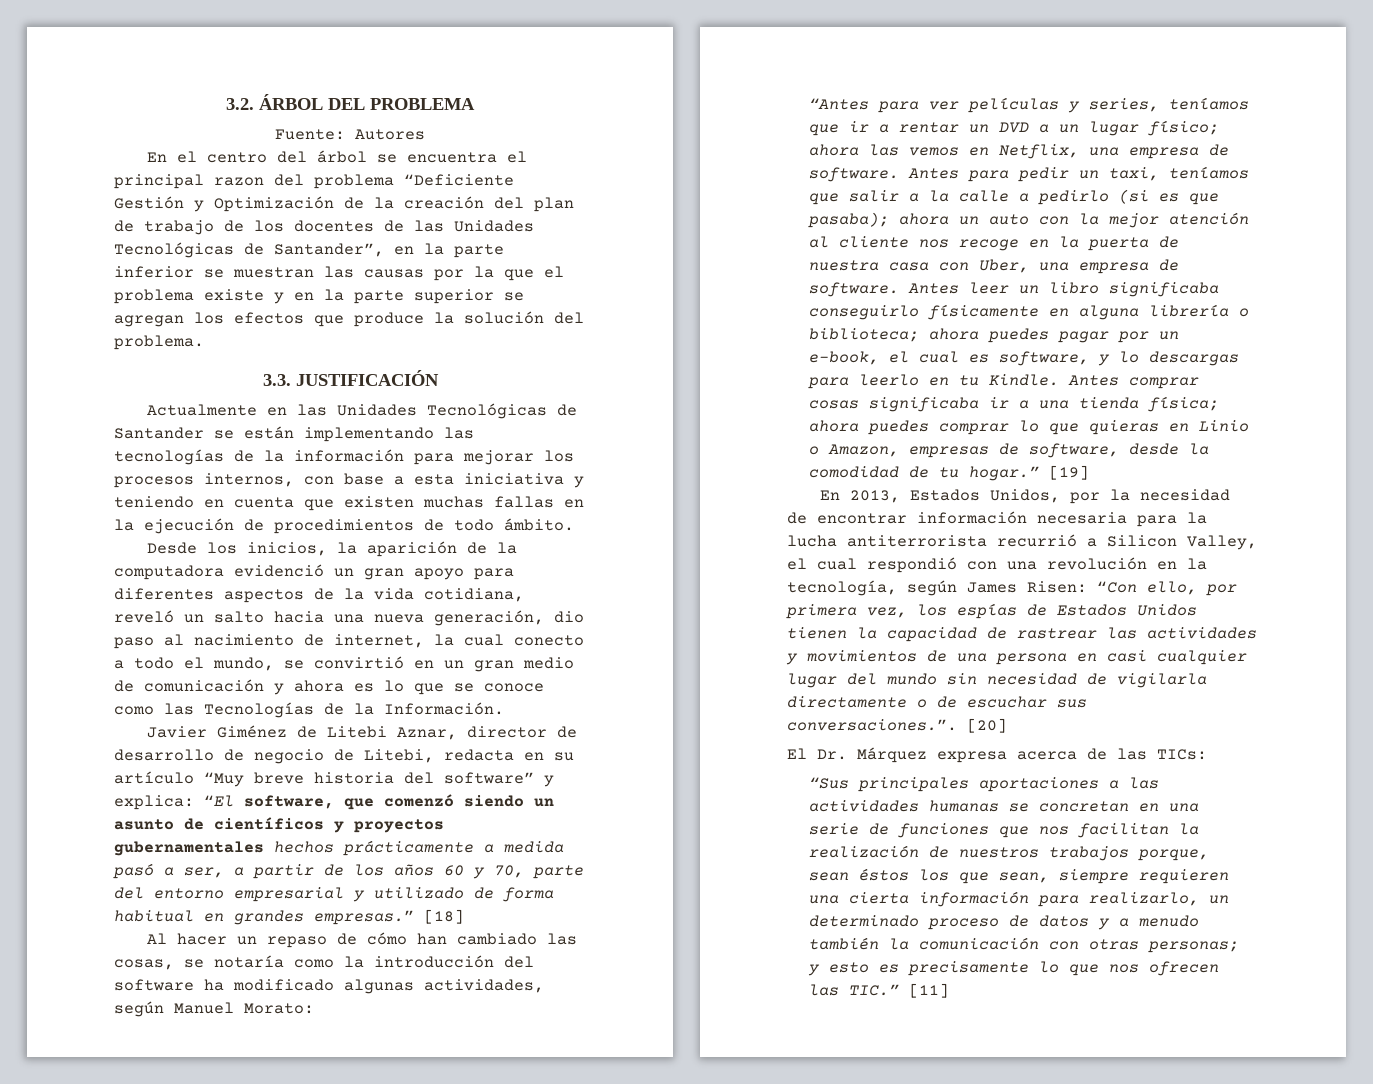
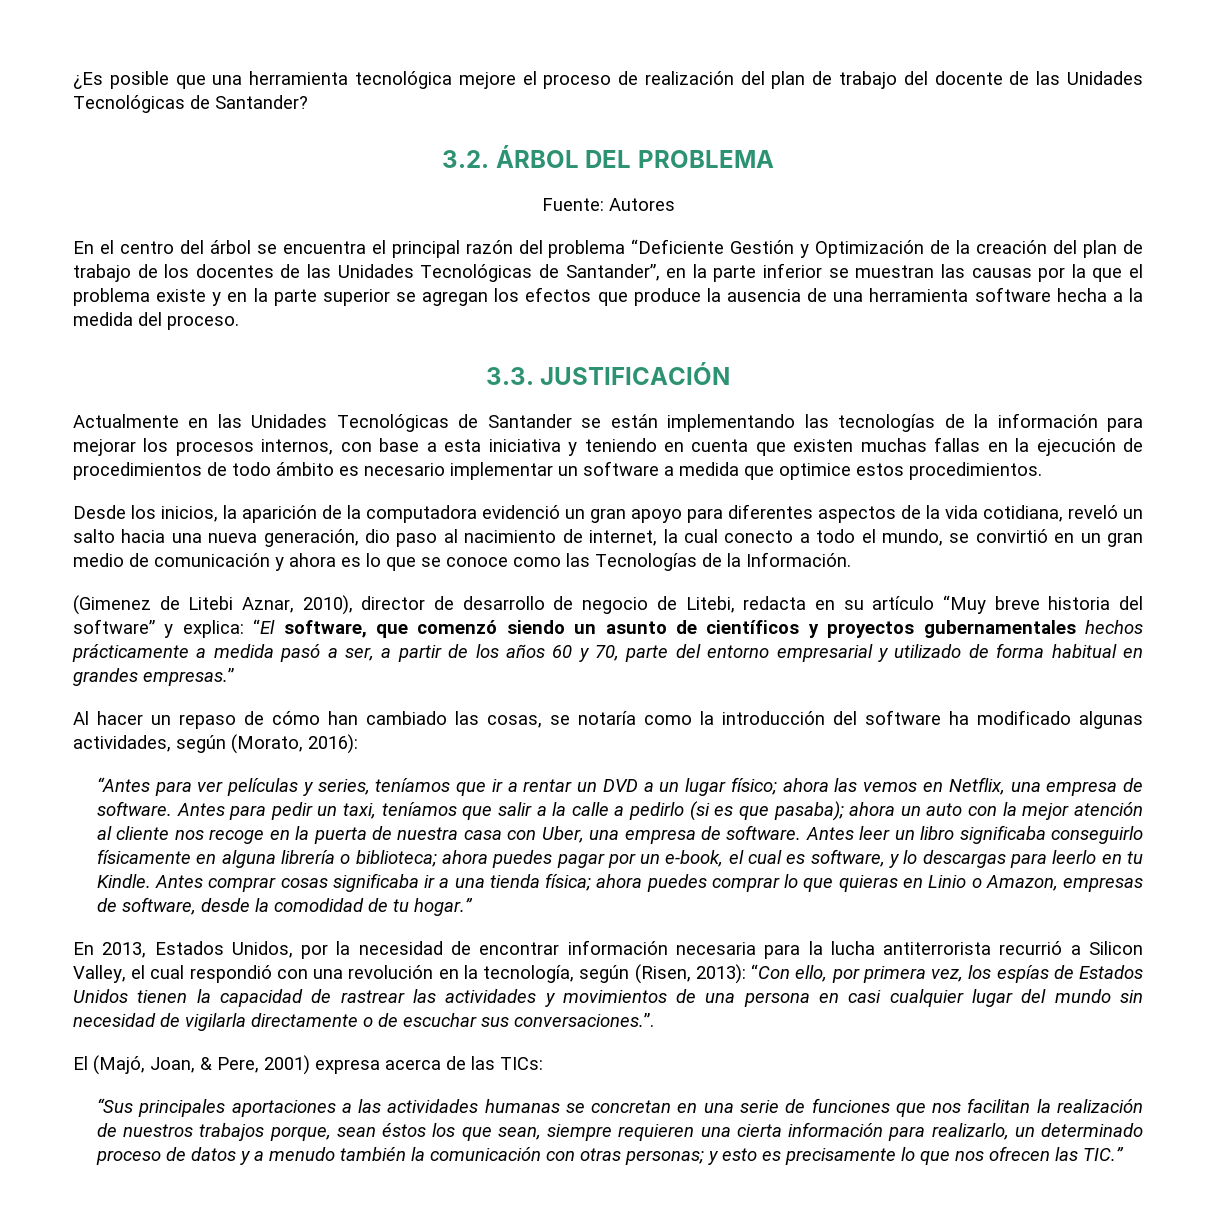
(226, 104) none -> [73,71,1143,89] [73,95,308,113] ¿Es posible que una herramienta tecnológica mejore el proceso de realización del plan de trabajo del docente de las Unidades Tecnológicas de Santander? //
[214,177,264,186] razon -> [465,240,513,254] razón
[464,311,584,324] [114,335,204,350] solución del problema. -> [727,287,1143,302] [73,312,239,330] ausencia de una herramienta software hecha a la medida del proceso.
[504,518,574,531] ámbito. -> [276,461,1042,480] ámbito es necesario implementar un software a medida que optimice estos procedimientos.
[146,725,287,738] Javier Giménez -> [73,595,151,615] (Gimenez
(457, 733) none -> [302,595,353,615] 2010),
[424,909,464,924] [18] -> (234, 677) none
[174,1002,314,1014] Manuel Morato: -> [231,734,358,754] (Morato, 2016):
[1049,465,1090,480] [19] -> (473, 907) none
[967,581,1087,593] James Risen: -> [634,964,746,984] (Risen, 2013):
[967,718,1007,733] [20] -> (654, 1020) none
[817,747,927,763] Dr. Márquez -> [93,1055,310,1075] (Majó, Joan, & Pere, 2001)
[909,983,950,998] [11] -> (1124, 1154) none

